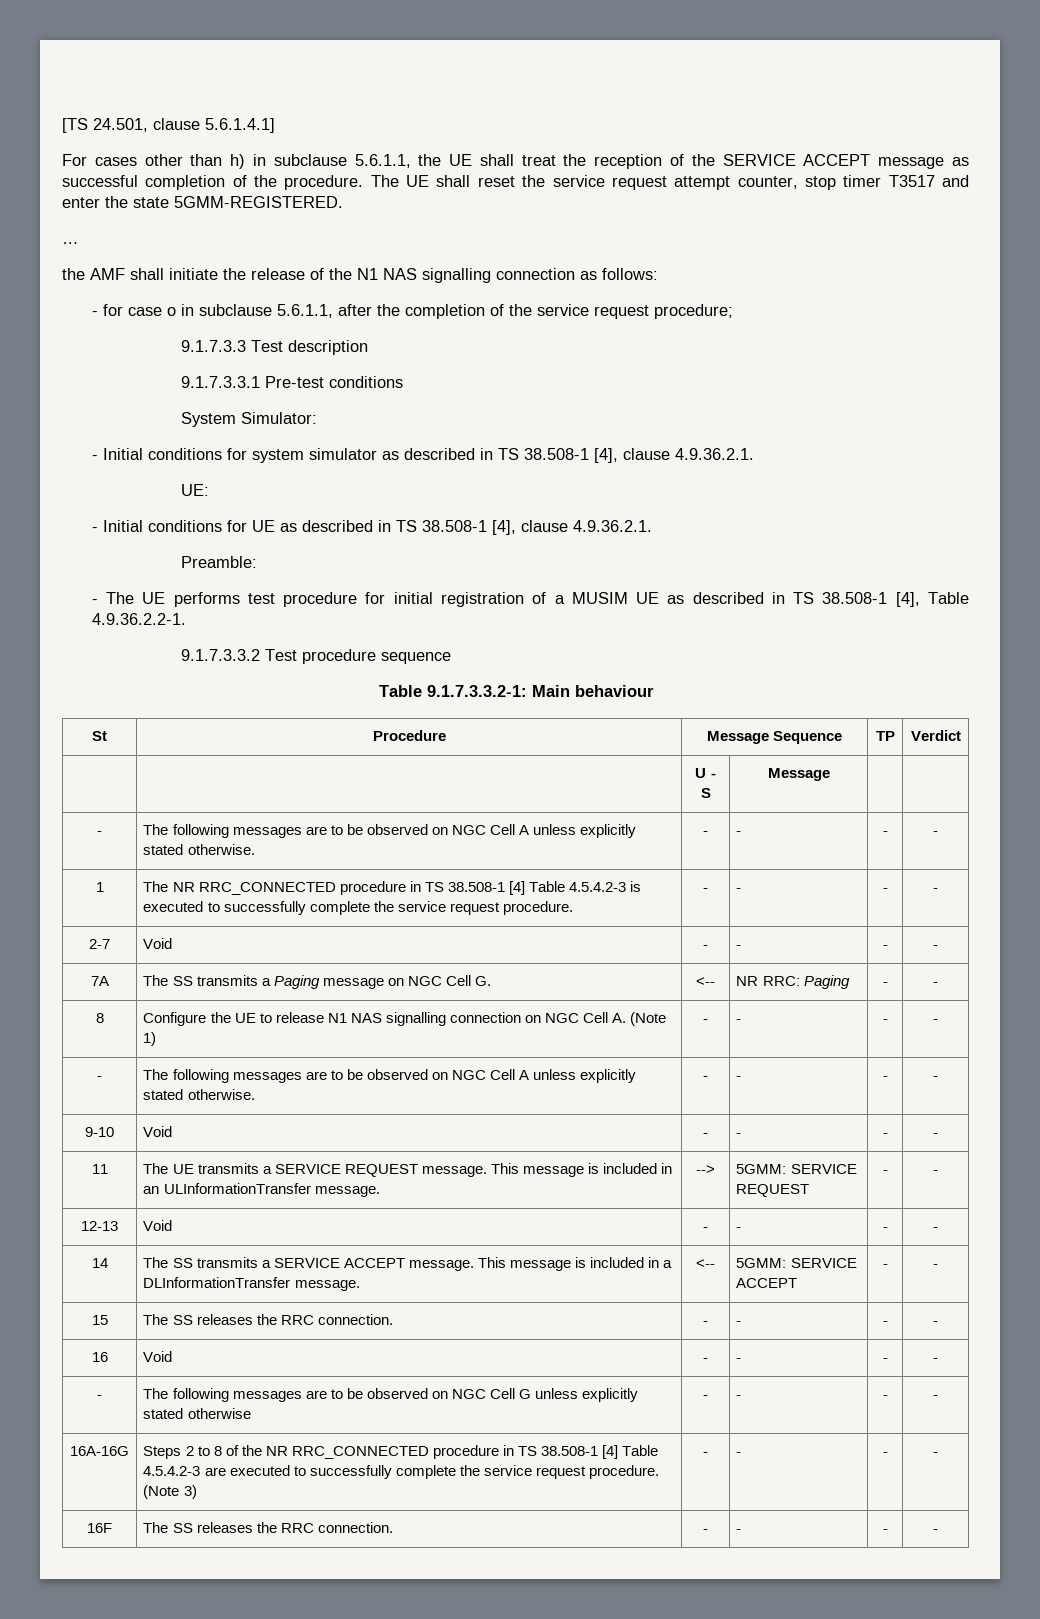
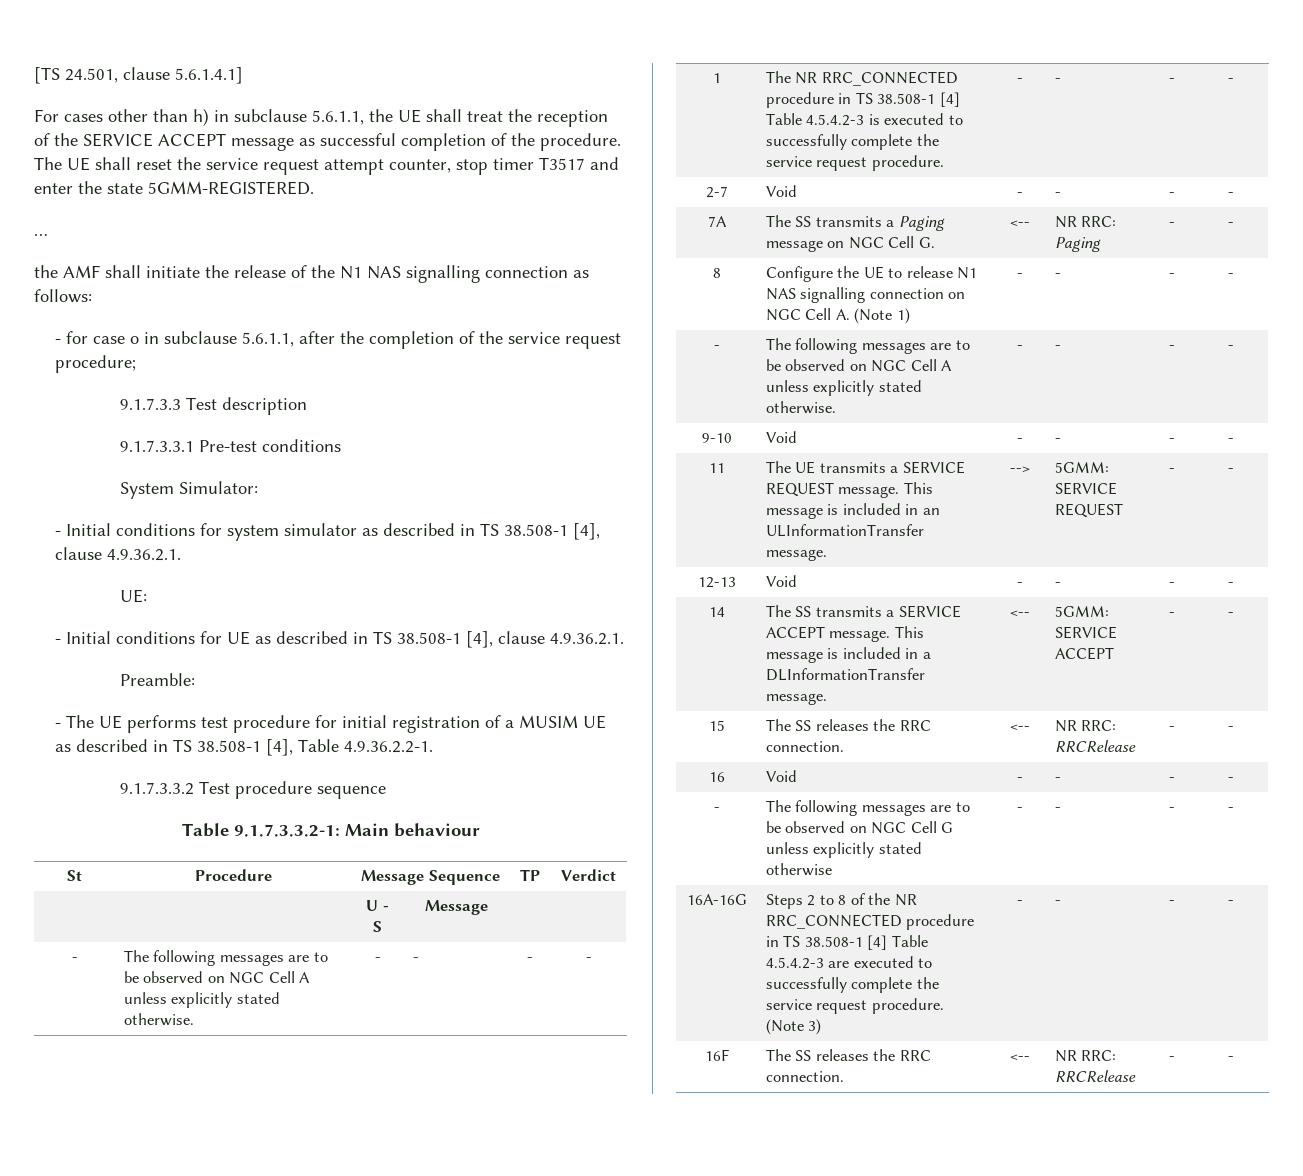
[703,1321,708,1325] [736,1321,742,1325] - | - -> [1009,724,1030,731] [1054,720,1117,732] [1054,740,1136,752] <-- | NR RRC: RRCRelease
[703,1529,708,1533] [736,1529,742,1533] [882,1529,888,1533] [933,1529,938,1533] - | - | - | - -> [1009,1054,1030,1061] [1054,1050,1117,1062] [1054,1070,1136,1082] [1169,1056,1175,1061] [1227,1056,1234,1061] <-- | NR RRC: RRCRelease | - | -

